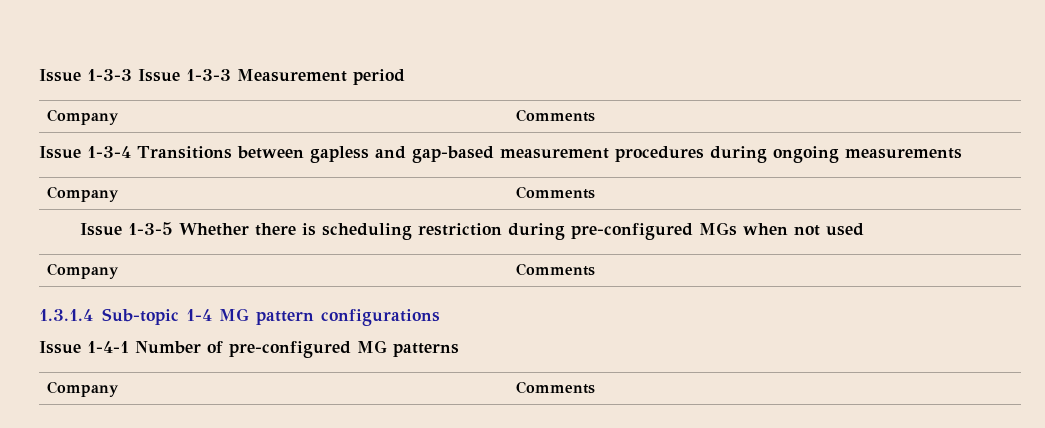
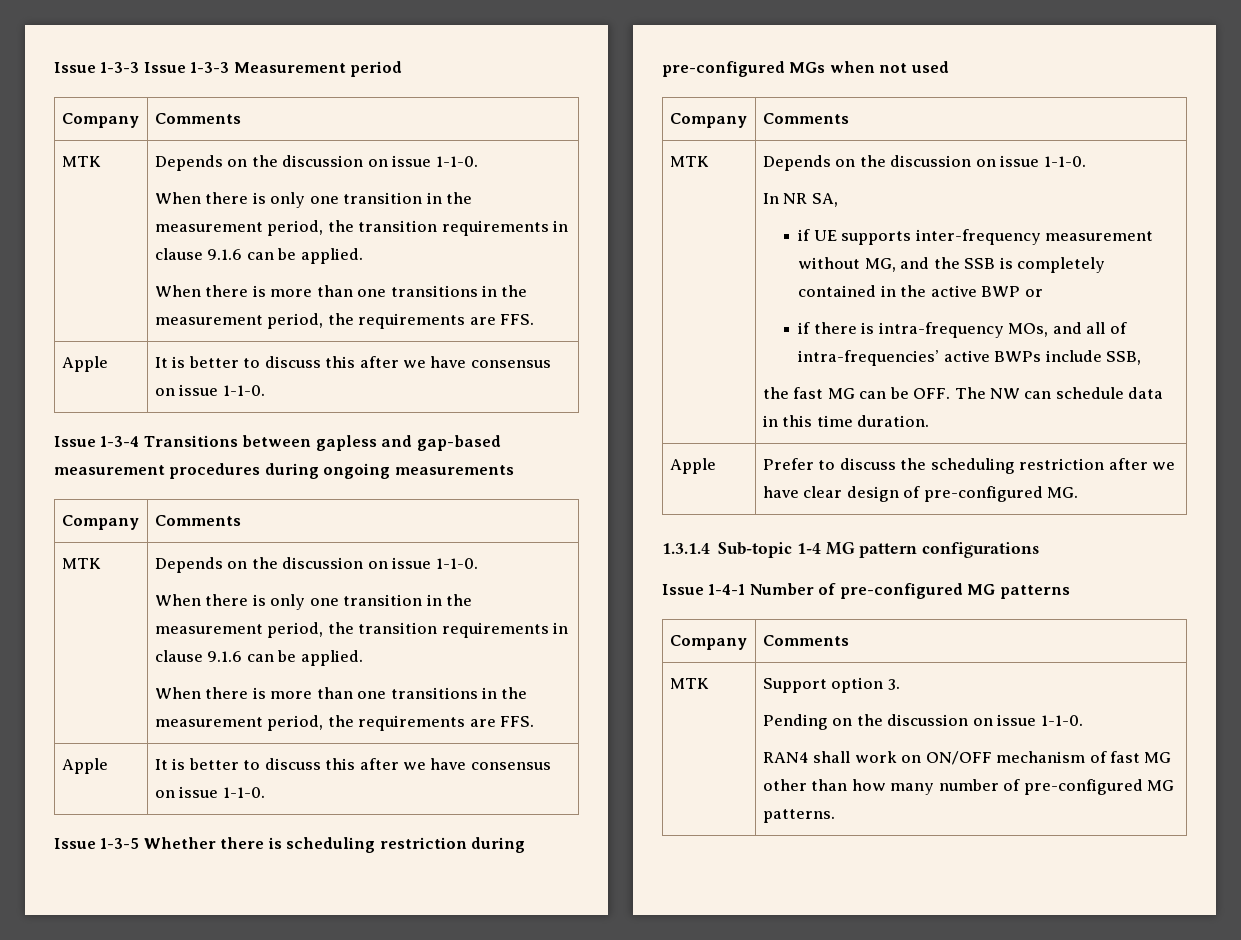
(596, 115) none -> [61,156,101,167] [154,155,478,171] [154,192,473,208] [154,220,569,236] [154,248,363,264] [154,285,528,297] [154,313,535,329] [61,356,108,372] [154,356,551,368] [154,384,265,396] // MTK | Depends on the discussion on issue 1-1-0. // When there is only one transition in the measurement period, the transition requirements in clause 9.1.6 can be applied. // When there is more than one transitions in the measurement period, the requirements are FFS. // Apple | It is better to discuss this after we have consensus on issue 1-1-0.
(596, 192) none -> [61,558,101,569] [154,557,478,573] [154,594,473,610] [154,622,569,638] [154,650,363,666] [154,687,528,699] [154,715,535,731] [61,758,108,774] [154,758,551,770] [154,786,265,798] // MTK | Depends on the discussion on issue 1-1-0. // When there is only one transition in the measurement period, the transition requirements in clause 9.1.6 can be applied. // When there is more than one transitions in the measurement period, the requirements are FFS. // Apple | It is better to discuss this after we have consensus on issue 1-1-0.
(596, 269) none -> [669,156,709,167] [762,155,1086,171] [762,193,838,207] [798,229,1154,245] [798,257,1106,273] [798,285,1043,297] [798,322,1127,338] [798,350,1142,366] [762,387,1164,399] [762,415,930,427] [669,458,716,474] [762,458,1176,474] [762,486,1079,502] // MTK | Depends on the discussion on issue 1-1-0. // In NR SA, // if UE supports inter-frequency measurement without MG, and the SSB is completely contained in the active BWP or // if there is intra-frequency MOs, and all of intra-frequencies’ active BWPs include SSB, // the fast MG can be OFF. The NW can schedule data in this time duration. // Apple | Prefer to discuss the scheduling restriction after we have clear design of pre-configured MG.
(596, 387) none -> [669,678,709,689] [762,677,900,693] [762,714,1083,730] [762,751,1172,765] [762,779,1175,795] [762,809,835,823] // MTK | Support option 3. // Pending on the discussion on issue 1-1-0. // RAN4 shall work on ON/OFF mechanism of fast MG other than how many number of pre-configured MG patterns.

